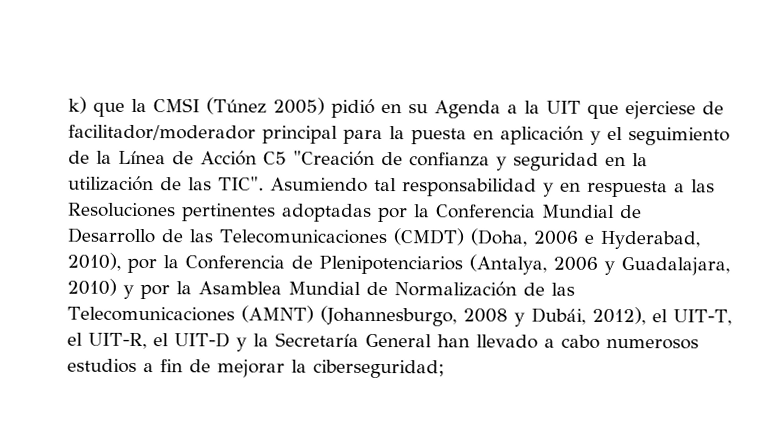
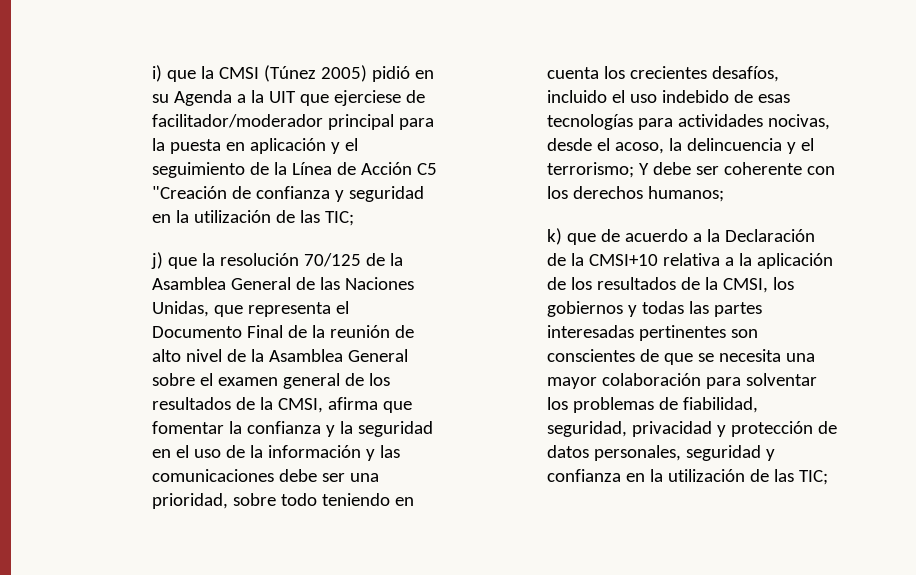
[67,96,87,114] k) -> [152,65,163,82] i)
[217,176,715,198] [67,202,642,223] [66,227,700,250] [66,252,730,276] [66,278,575,300] [66,305,732,327] [66,332,699,352] [66,358,445,379] TIC". Asumiendo tal responsabilidad y en respuesta a las Resoluciones pertinentes adoptadas por la Conferencia Mundial de Desarrollo de las Telecomunicaciones (CMDT) (Doha, 2006 e Hyderabad, 2010), por la Conferencia de Plenipotenciarios (Antalya, 2006 y Guadalajara, 2010) y por la Asamblea Mundial de Normalización de las Telecomunicaciones (AMNT) (Johannesburgo, 2008 y Dubái, 2012), el UIT-T, el UIT-R, el UIT-D y la Secretaría General han llevado a cabo numerosos estudios a fin de mejorar la ciberseguridad; -> [325,211,355,226] [151,252,404,269] [152,277,415,290] [152,301,350,317] [152,325,415,338] [152,349,409,362] [152,373,391,389] [152,397,413,413] [152,421,434,437] [152,445,401,461] [152,469,380,482] [152,493,415,509] [547,66,780,82] [547,90,791,103] [547,114,831,130] [547,138,815,154] [547,162,836,178] [547,186,725,202] [547,228,816,245] [547,253,834,269] [547,277,795,293] [547,301,763,317] [547,325,759,341] [547,349,816,365] [547,373,818,389] [547,397,759,413] [547,421,838,437] [547,445,776,461] [547,469,829,485] TIC; // j) que la resolución 70/125 de la Asamblea General de las Naciones Unidas, que representa el Documento Final de la reunión de alto nivel de la Asamblea General sobre el examen general de los resultados de la CMSI, afirma que fomentar la confianza y la seguridad en el uso de la información y las comunicaciones debe ser una prioridad, sobre todo teniendo en cuenta los crecientes desafíos, incluido el uso indebido de esas tecnologías para actividades nocivas, desde el acoso, la delincuencia y el terrorismo; Y debe ser coherente con los derechos humanos; // k) que de acuerdo a la Declaración de la CMSI+10 relativa a la aplicación de los resultados de la CMSI, los gobiernos y todas las partes interesadas pertinentes son conscientes de que se necesita una mayor colaboración para solventar los problemas de fiabilidad, seguridad, privacidad y protección de datos personales, seguridad y confianza en la utilización de las TIC;

